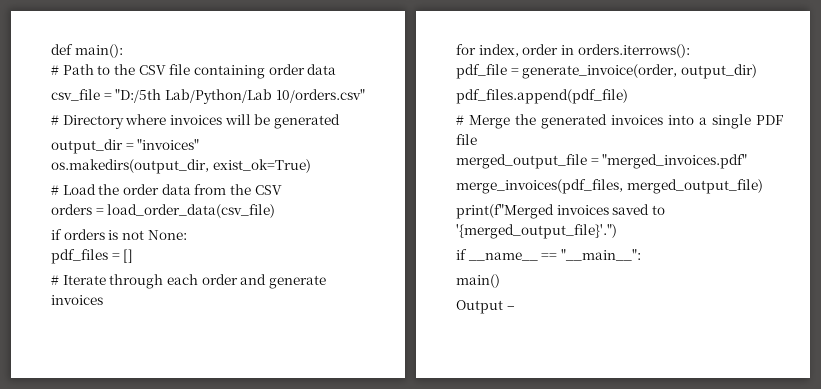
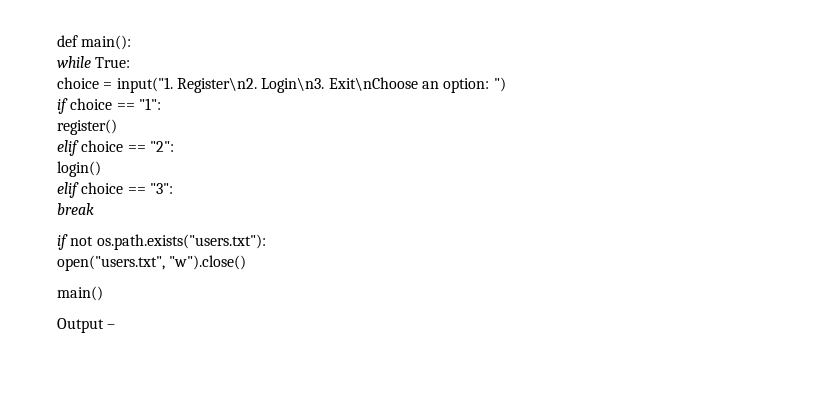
[51,64,337,79] [51,89,365,104] [51,114,340,129] [51,139,200,154] [51,159,311,174] [51,184,282,195] [51,204,276,218] [51,229,187,240] [51,249,134,264] [51,274,326,289] [51,295,103,305] [456,44,690,58] [456,64,757,79] [456,89,628,104] [456,114,783,129] [456,134,477,145] [456,154,748,169] [456,179,763,194] [456,204,665,219] [456,224,617,239] [456,249,641,261] # Path to the CSV file containing order data // csv_file = "D:/5th Lab/Python/Lab 10/orders.csv" // # Directory where invoices will be generated // output_dir = "invoices" // os.makedirs(output_dir, exist_ok=True) // # Load the order data from the CSV // orders = load_order_data(csv_file) // if orders is not None: // pdf_files = [] // # Iterate through each order and generate invoices // for index, order in orders.iterrows(): // pdf_file = generate_invoice(order, output_dir) // pdf_files.append(pdf_file) // # Merge the generated invoices into a single PDF file // merged_output_file = "merged_invoices.pdf" // merge_invoices(pdf_files, merged_output_file) // print(f"Merged invoices saved to '{merged_output_file}'.") // if __name__ == "__main__": -> [57,56,131,68] [57,77,506,93] [57,98,161,114] [57,119,117,135] [57,140,174,156] [57,161,101,177] [57,182,173,198] [57,203,94,215] [57,234,266,250] [57,255,247,271] while True: // choice = input("1. Register\n2. Login\n3. Exit\nChoose an option: ") // if choice == "1": // register() // elif choice == "2": // login() // elif choice == "3": // break // if not os.path.exists("users.txt"): // open("users.txt", "w").close()

